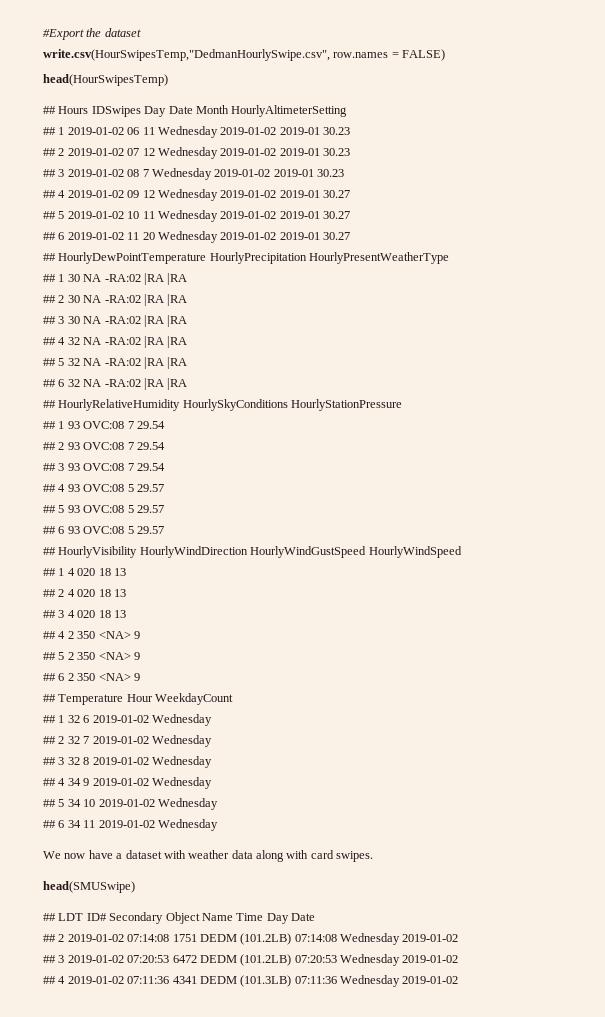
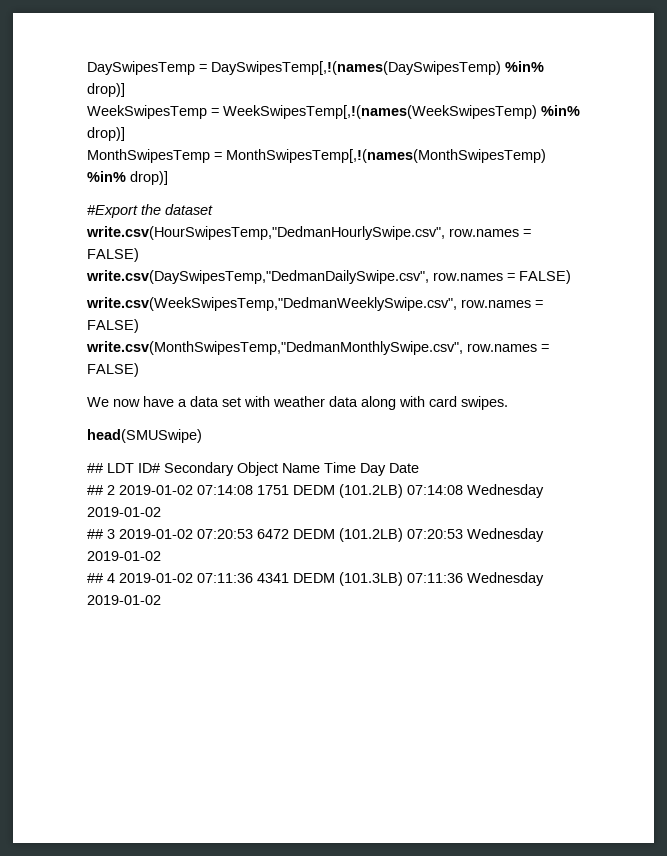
(43, 34) none -> [87,61,544,75] [87,83,125,97] [87,105,580,119] [87,127,125,141] [87,149,546,163] [87,171,168,185] DaySwipesTemp = DaySwipesTemp[,!(names(DaySwipesTemp) %in% drop)] // WeekSwipesTemp = WeekSwipesTemp[,!(names(WeekSwipesTemp) %in% drop)] // MonthSwipesTemp = MonthSwipesTemp[,!(names(MonthSwipesTemp) %in% drop)] //
[43,74,168,86] [43,105,348,117] [43,126,350,138] [43,147,350,159] [43,168,344,180] [43,189,350,201] [43,210,350,222] [43,231,350,243] [43,252,450,264] [43,273,188,285] [43,294,188,306] [43,315,188,327] [43,336,188,348] [43,357,188,369] [43,378,188,390] [43,399,403,411] [43,421,165,429] [43,442,165,450] [43,463,165,471] [43,484,164,492] [43,505,164,513] [43,526,164,534] [43,546,462,558] [43,568,126,576] [43,589,126,597] [43,610,126,618] [43,631,140,639] [43,652,140,660] [43,673,140,681] [43,693,234,705] [43,714,212,726] [43,735,212,747] [43,756,212,768] [43,777,212,789] [43,798,218,810] [43,819,218,831] head(HourSwipesTemp) // ## Hours IDSwipes Day Date Month HourlyAltimeterSetting // ## 1 2019-01-02 06 11 Wednesday 2019-01-02 2019-01 30.23 // ## 2 2019-01-02 07 12 Wednesday 2019-01-02 2019-01 30.23 // ## 3 2019-01-02 08 7 Wednesday 2019-01-02 2019-01 30.23 // ## 4 2019-01-02 09 12 Wednesday 2019-01-02 2019-01 30.27 // ## 5 2019-01-02 10 11 Wednesday 2019-01-02 2019-01 30.27 // ## 6 2019-01-02 11 20 Wednesday 2019-01-02 2019-01 30.27 // ## HourlyDewPointTemperature HourlyPrecipitation HourlyPresentWeatherType // ## 1 30 NA -RA:02 |RA |RA // ## 2 30 NA -RA:02 |RA |RA // ## 3 30 NA -RA:02 |RA |RA // ## 4 32 NA -RA:02 |RA |RA // ## 5 32 NA -RA:02 |RA |RA // ## 6 32 NA -RA:02 |RA |RA // ## HourlyRelativeHumidity HourlySkyConditions HourlyStationPressure // ## 1 93 OVC:08 7 29.54 // ## 2 93 OVC:08 7 29.54 // ## 3 93 OVC:08 7 29.54 // ## 4 93 OVC:08 5 29.57 // ## 5 93 OVC:08 5 29.57 // ## 6 93 OVC:08 5 29.57 // ## HourlyVisibility HourlyWindDirection HourlyWindGustSpeed HourlyWindSpeed // ## 1 4 020 18 13 // ## 2 4 020 18 13 // ## 3 4 020 18 13 // ## 4 2 350 <NA> 9 // ## 5 2 350 <NA> 9 // ## 6 2 350 <NA> 9 // ## Temperature Hour WeekdayCount // ## 1 32 6 2019-01-02 Wednesday // ## 2 32 7 2019-01-02 Wednesday // ## 3 32 8 2019-01-02 Wednesday // ## 4 34 9 2019-01-02 Wednesday // ## 5 34 10 2019-01-02 Wednesday // ## 6 34 11 2019-01-02 Wednesday -> [86,270,571,284] [86,297,543,311] [87,319,139,333] [86,341,549,355] [87,363,139,377] write.csv(DaySwipesTemp,"DedmanDailySwipe.csv", row.names = FALSE) // write.csv(WeekSwipesTemp,"DedmanWeeklySwipe.csv", row.names = FALSE) // write.csv(MonthSwipesTemp,"DedmanMonthlySwipe.csv", row.names = FALSE)
[125,850,162,859] dataset -> [190,396,241,407] data set

